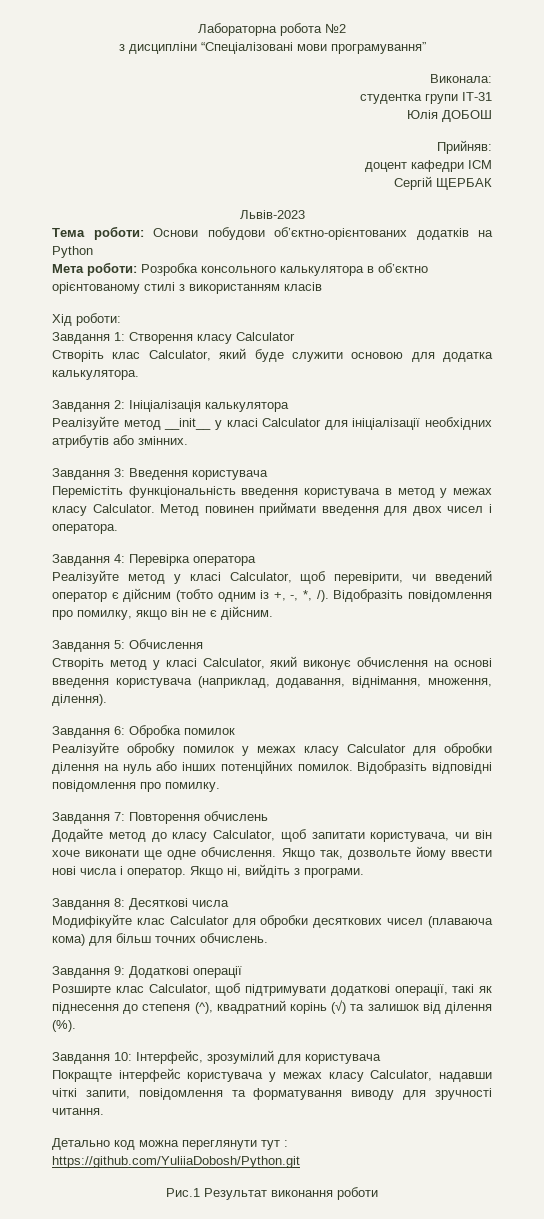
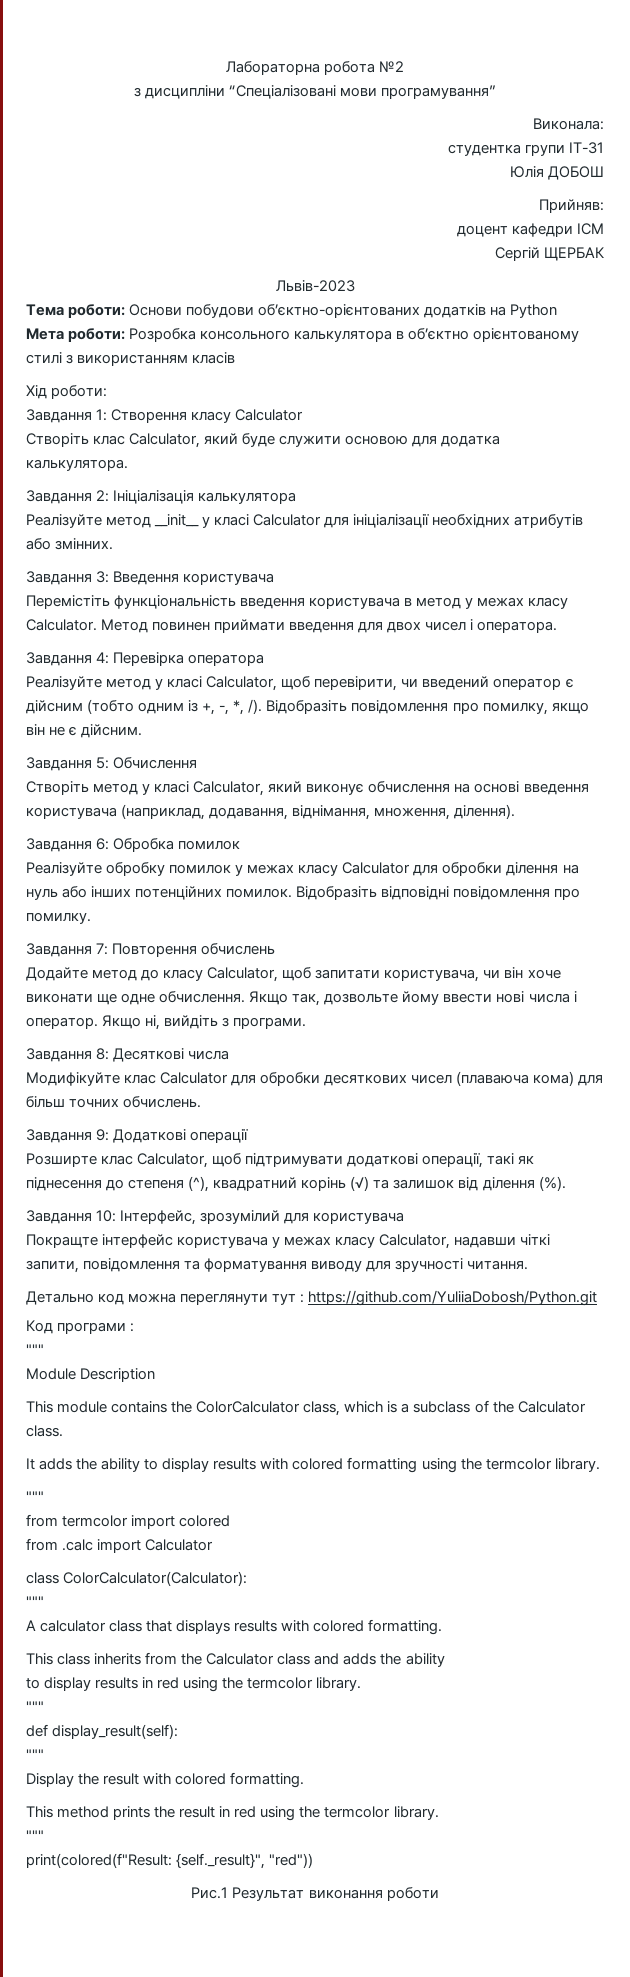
(300, 1162) none -> [26,1320,135,1334] [26,1344,44,1355] [26,1368,156,1382] [26,1400,586,1416] [26,1425,63,1437] [26,1457,600,1473] [26,1491,44,1502] [26,1514,231,1529] [26,1538,214,1553] [26,1571,248,1586] [26,1596,44,1607] [26,1619,443,1635] [26,1652,445,1667] [26,1677,362,1692] [26,1701,44,1712] [26,1724,179,1739] [26,1749,44,1760] [26,1772,305,1788] [26,1806,439,1821] [26,1830,44,1841] [26,1853,314,1869] // Код програми : // """ // Module Description // This module contains the ColorCalculator class, which is a subclass of the Calculator class. // It adds the ability to display results with colored formatting using the termcolor library. // """ // from termcolor import colored // from .calc import Calculator // class ColorCalculator(Calculator): // """ // A calculator class that displays results with colored formatting. // This class inherits from the Calculator class and adds the ability // to display results in red using the termcolor library. // """ // def display_result(self): // """ // Display the result with colored formatting. // This method prints the result in red using the termcolor library. // """ // print(colored(f"Result: {self._result}", "red"))

